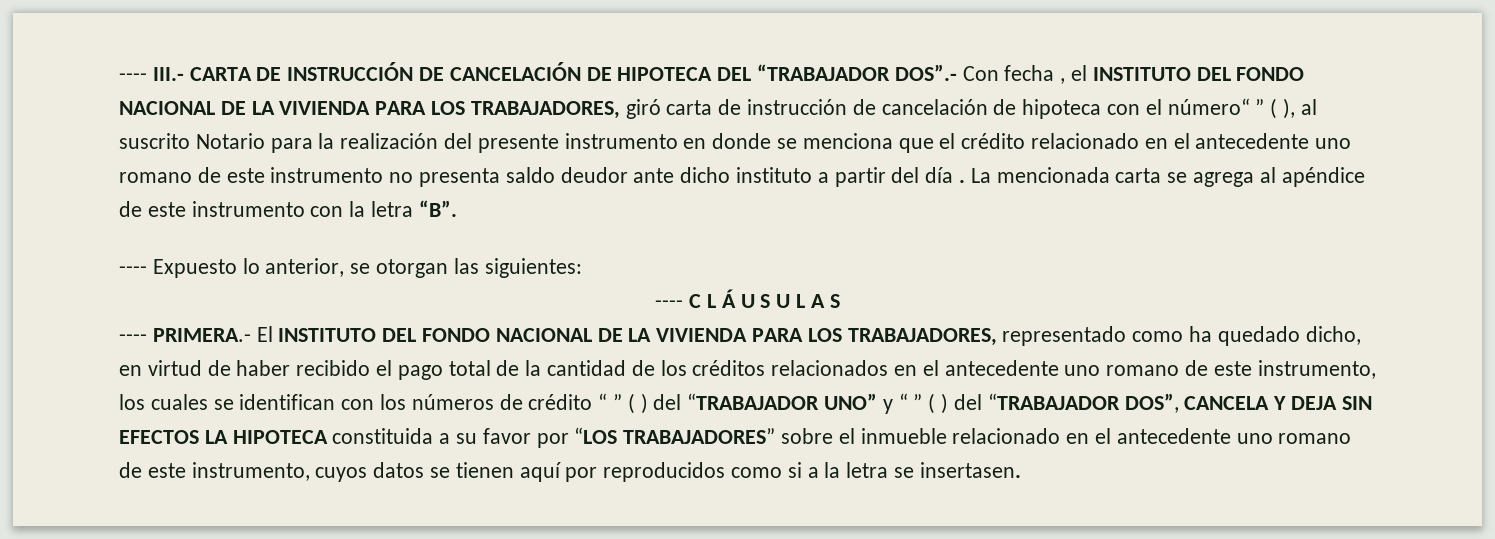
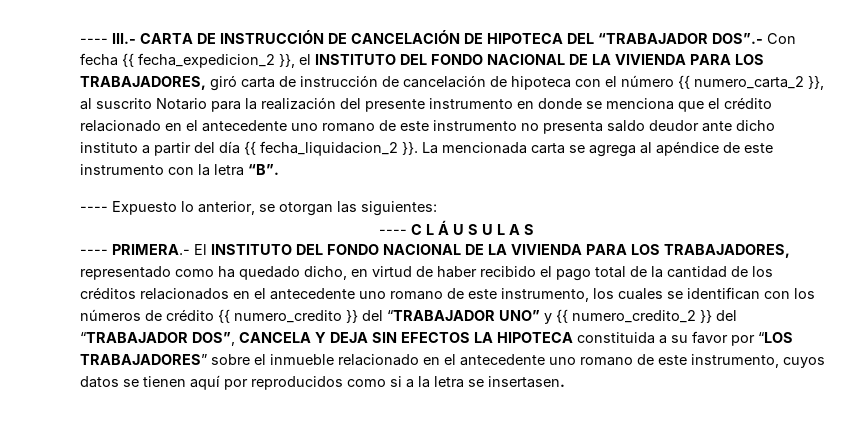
[1060,78,1066,84] , -> [122,53,295,68] {{ fecha_expedicion_2 }},
[1167,98,1296,119] número“ ” ( ), -> [621,75,824,90] número {{ numero_carta_2 }},
[959,180,966,183] . -> [244,141,418,156] {{ fecha_liquidacion_2 }}.
[598,393,949,414] “ ” ( ) del “TRABAJADOR UNO” y “ ” ( ) -> [218,309,712,324] {{ numero_credito }} del “TRABAJADOR UNO” y {{ numero_credito_2 }}

